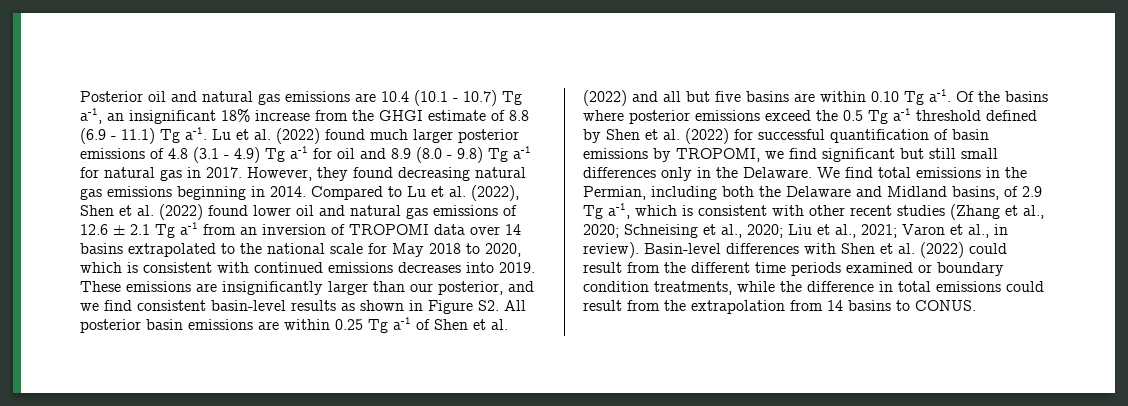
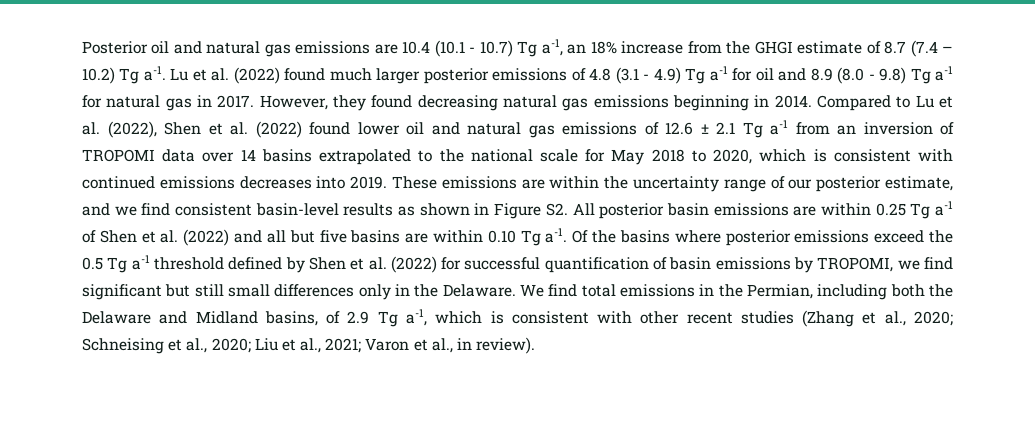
[129,110,216,124] insignificant -> (587, 49) none
[509,110,529,121] [80,128,155,144] 8.8 (6.9 - 11.1) -> [884,40,953,57] [82,67,115,84] 8.7 (7.4 – 10.2)
[222,281,503,295] insignificantly larger than our posterior, -> [549,176,953,192] within the uncertainty range of our posterior estimate,
[644,242,1007,258] [583,262,1004,276] [583,281,1044,295] [583,300,976,314] Basin-level differences with Shen et al. (2022) could result from the different time periods examined or boundary condition treatments, while the difference in total emissions could result from the extrapolation from 14 basins to CONUS. -> (536, 345) none

